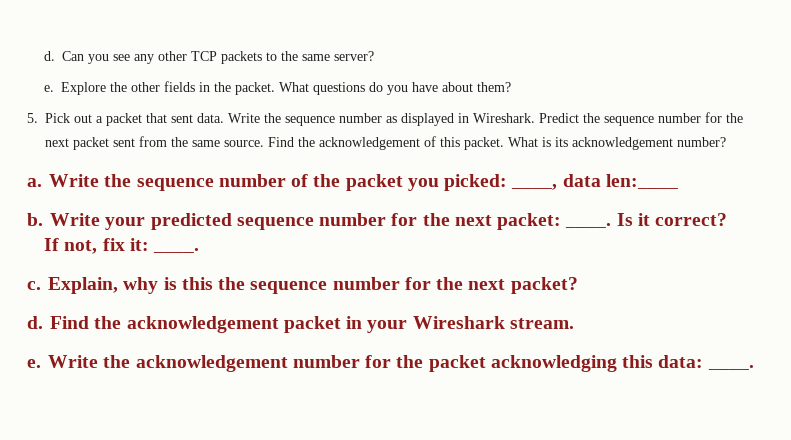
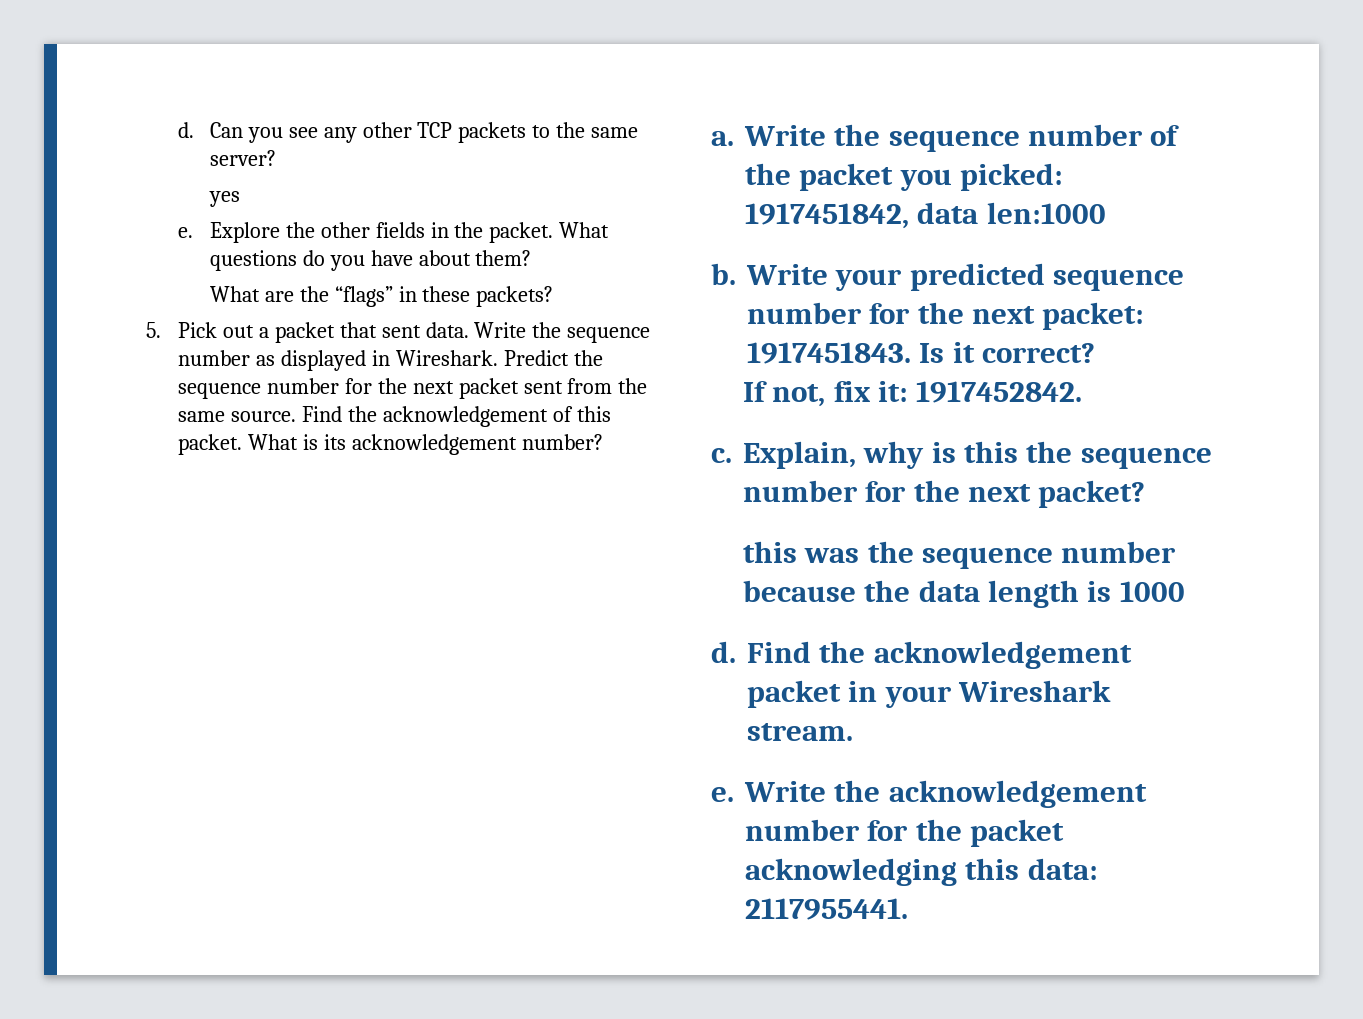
(375, 56) none -> [208,191,240,207] // yes
(512, 87) none -> [209,286,554,307] // What are the “flags” in these packets?
[511,174,678,190] ____, data len:____ -> [745,202,1106,229] 1917451842, data len:1000
[565,223,612,228] ____. -> [747,342,911,364] 1917451843.
[153,248,200,253] ____. -> [916,381,1083,403] 1917452842.
(578, 285) none -> [742,541,1177,569] [742,580,1185,608] // this was the sequence number because the data length is 1000
[707,365,754,370] ____. -> [745,898,908,920] 2117955441.

